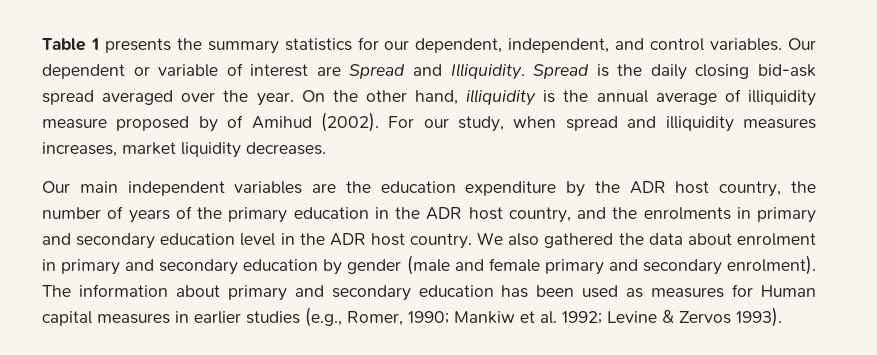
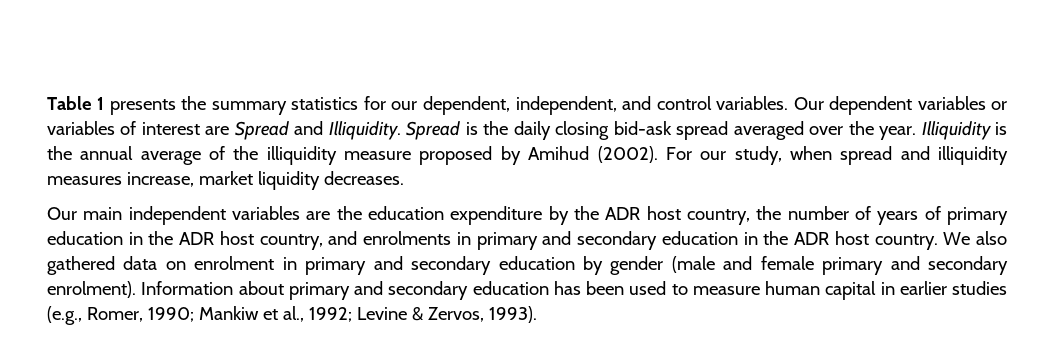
[133,64,219,77] or variable -> [917,96,1007,110] [47,121,115,135] variables or variables
[301,89,537,106] On the other hand, illiquidity -> [921,121,991,140] Illiquidity
(741, 95) none -> [233,146,259,160] the
[227,115,244,128] of -> (521, 155) none
[42,142,117,157] increases, -> [126,172,194,187] increase,
[197,207,222,219] the -> (941, 213) none
[612,207,638,219] the -> (358, 238) none
[240,233,276,246] level -> (738, 238) none
[618,233,732,245] the data about -> [123,256,186,270] data on
[42,284,168,297] The information -> [141,281,234,295] Information
[626,284,816,298] [42,311,170,326] as measures for Human capital measures -> [671,281,877,300] to measure human capital
[540,311,557,324] al. -> [282,306,304,322] al.,
[679,311,731,324] Zervos -> [427,307,484,322] Zervos,

